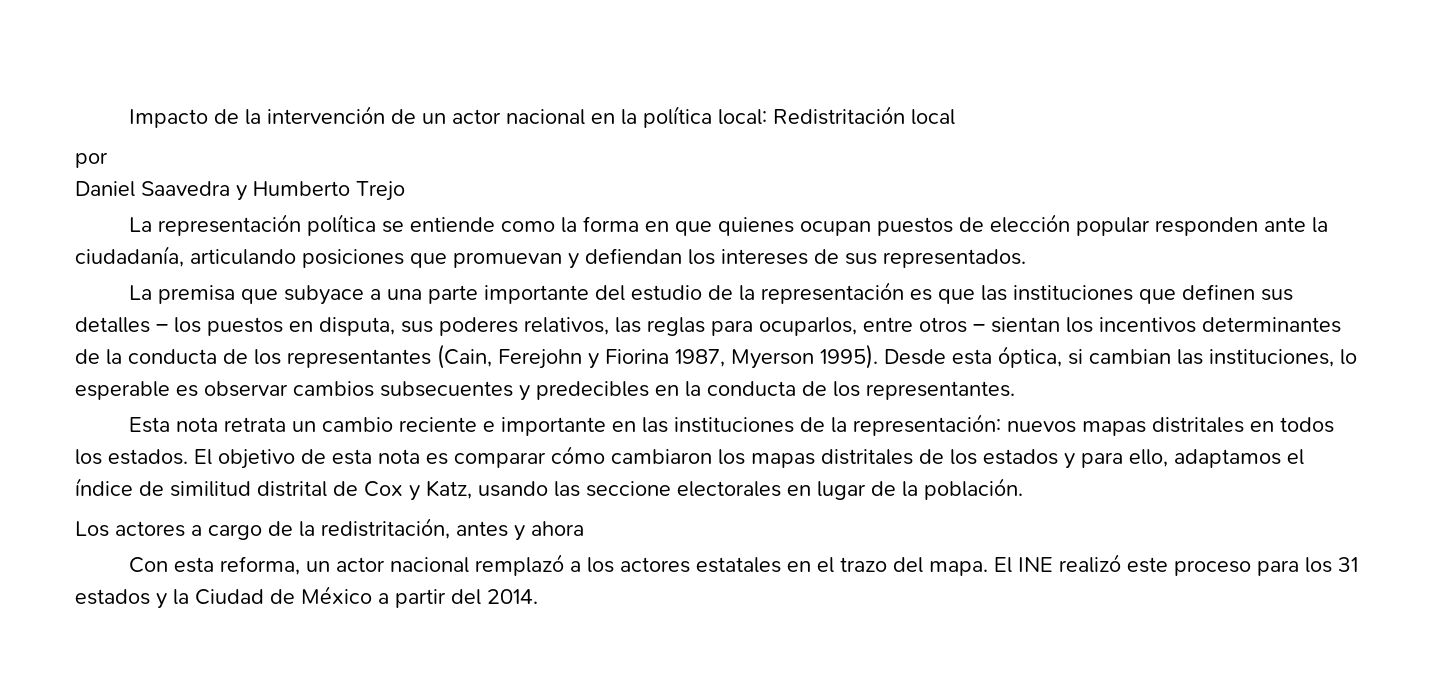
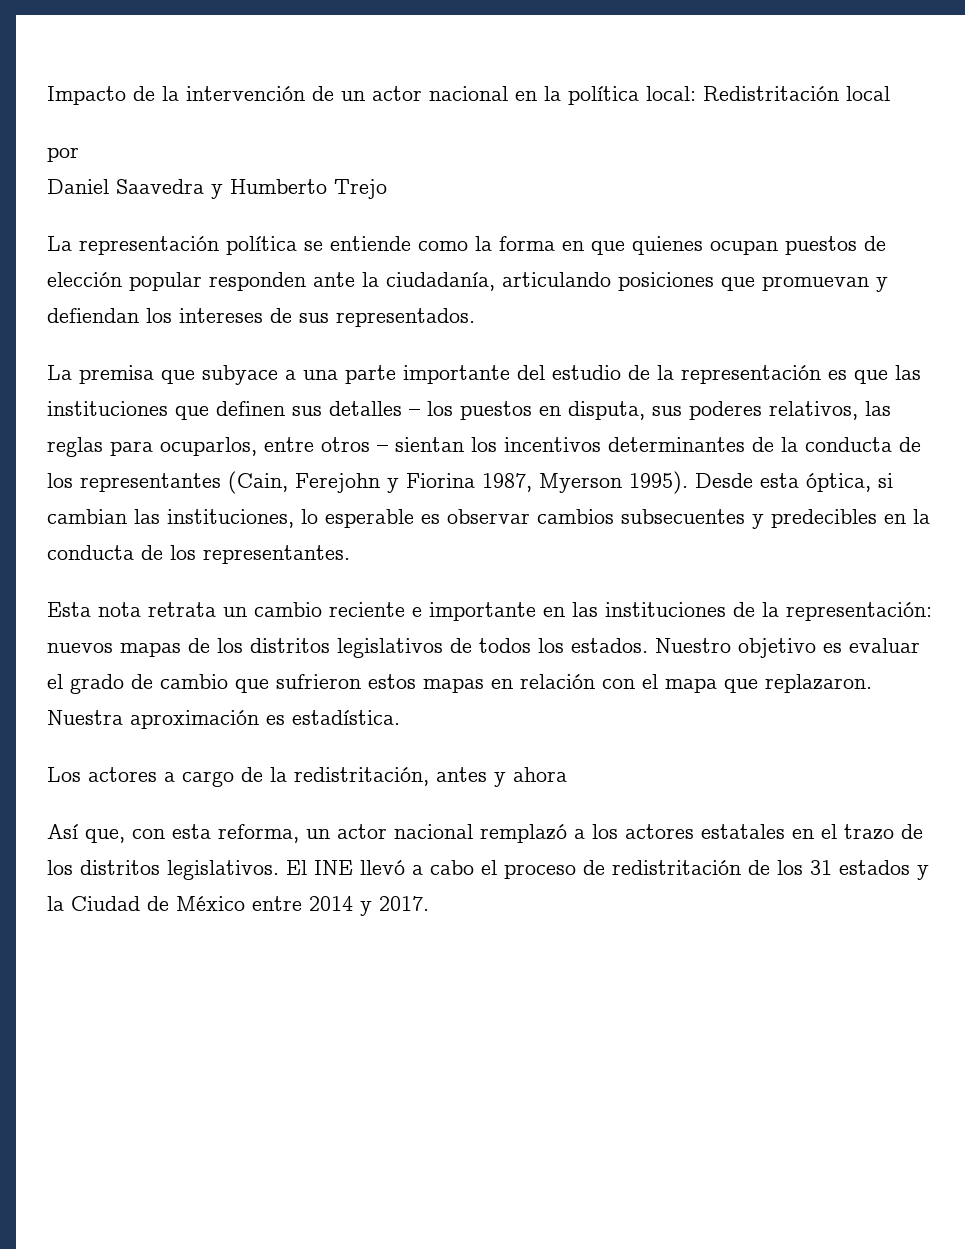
[1152,417,1335,433] [75,446,1304,469] [75,478,1023,501] distritales en todos los estados. El objetivo de esta nota es comparar cómo cambiaron los mapas distritales de los estados y para ello, adaptamos el índice de similitud distrital de Cox y Katz, usando las seccione electorales en lugar de la población. -> [188,638,920,658] [47,674,872,694] [47,710,400,729] de los distritos legislativos de todos los estados. Nuestro objetivo es evaluar el grado de cambio que sufrieron estos mapas en relación con el mapa que replazaron. Nuestra aproximación es estadística.
[129,557,169,573] Con -> [47,824,165,843] Así que, con
[893,554,1300,576] del mapa. El INE realizó este proceso para -> [901,824,923,839] [47,860,770,880] de los distritos legislativos. El INE llevó a cabo el proceso de redistritación de
[378,589,538,608] a partir del 2014. -> [252,896,429,916] entre 2014 y 2017.

